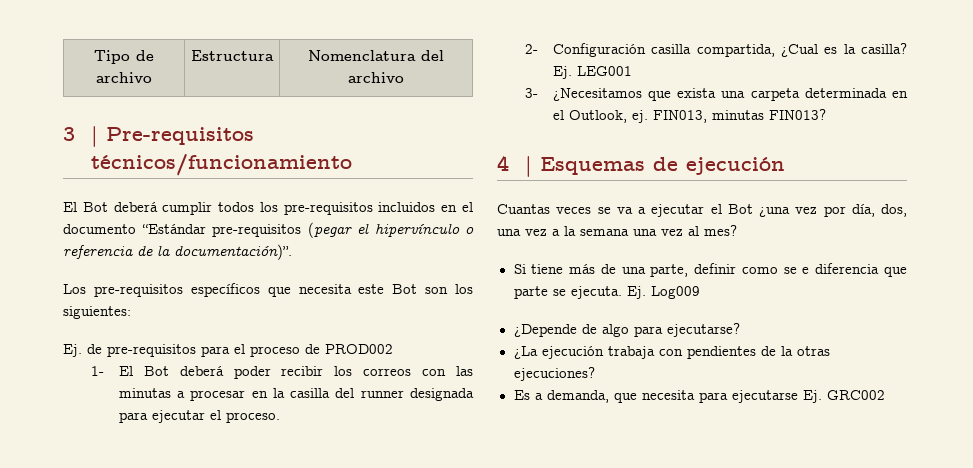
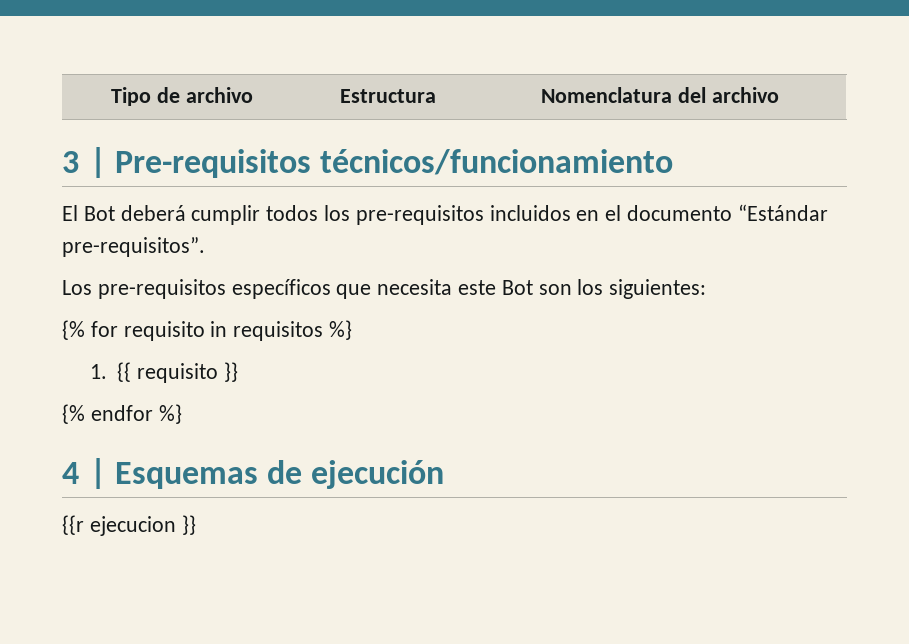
[212,222,474,238] [63,244,292,260] pre-requisitos (pegar el hipervínculo o referencia de la documentación)”. -> [62,237,205,257] pre-requisitos”.
[63,344,393,357] [90,366,473,379] [118,388,474,401] [118,410,280,423] [524,43,907,57] [552,66,632,79] [524,88,908,101] [552,109,826,123] Ej. de pre-requisitos para el proceso de PROD002 // 1- El Bot deberá poder recibir los correos con las minutas a procesar en la casilla del runner designada para ejecutar el proceso. // 2- Configuración casilla compartida, ¿Cual es la casilla? Ej. LEG001 // 3- ¿Necesitamos que exista una carpeta determinada en el Outlook, ej. FIN013, minutas FIN013? -> [62,320,353,341] [89,362,239,383] [62,404,182,424] {% for requisito in requisitos %} // 1. {{ requisito }} // {% endfor %}
[497,204,907,217] [497,225,737,236] [513,263,907,277] [513,286,700,299] [513,323,740,337] [513,346,830,359] [513,367,595,381] [513,390,885,403] Cuantas veces se va a ejecutar el Bot ¿una vez por día, dos, una vez a la semana una vez al mes? // Si tiene más de una parte, definir como se e diferencia que parte se ejecuta. Ej. Log009 // ¿Depende de algo para ejecutarse? // ¿La ejecución trabaja con pendientes de la otras ejecuciones? // Es a demanda, que necesita para ejecutarse Ej. GRC002 -> [62,515,196,536] {{r ejecucion }}

